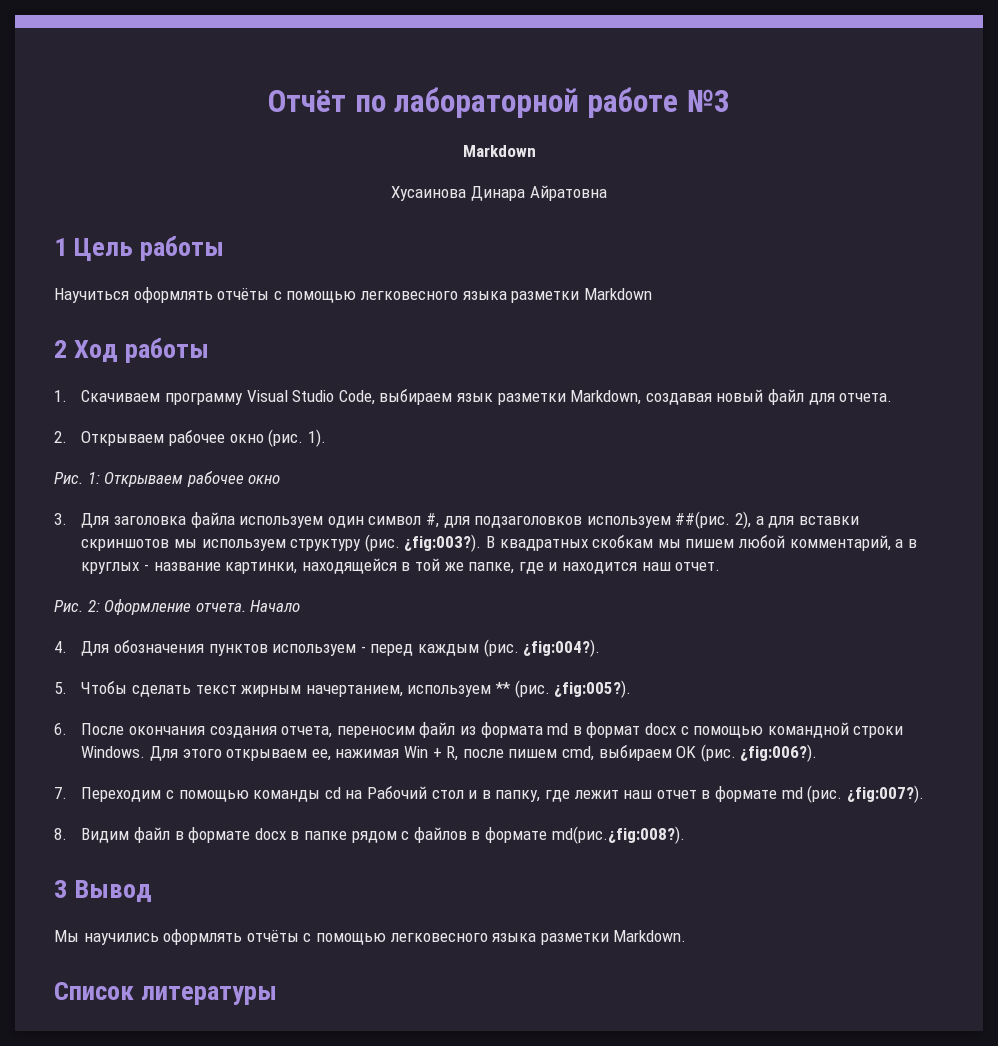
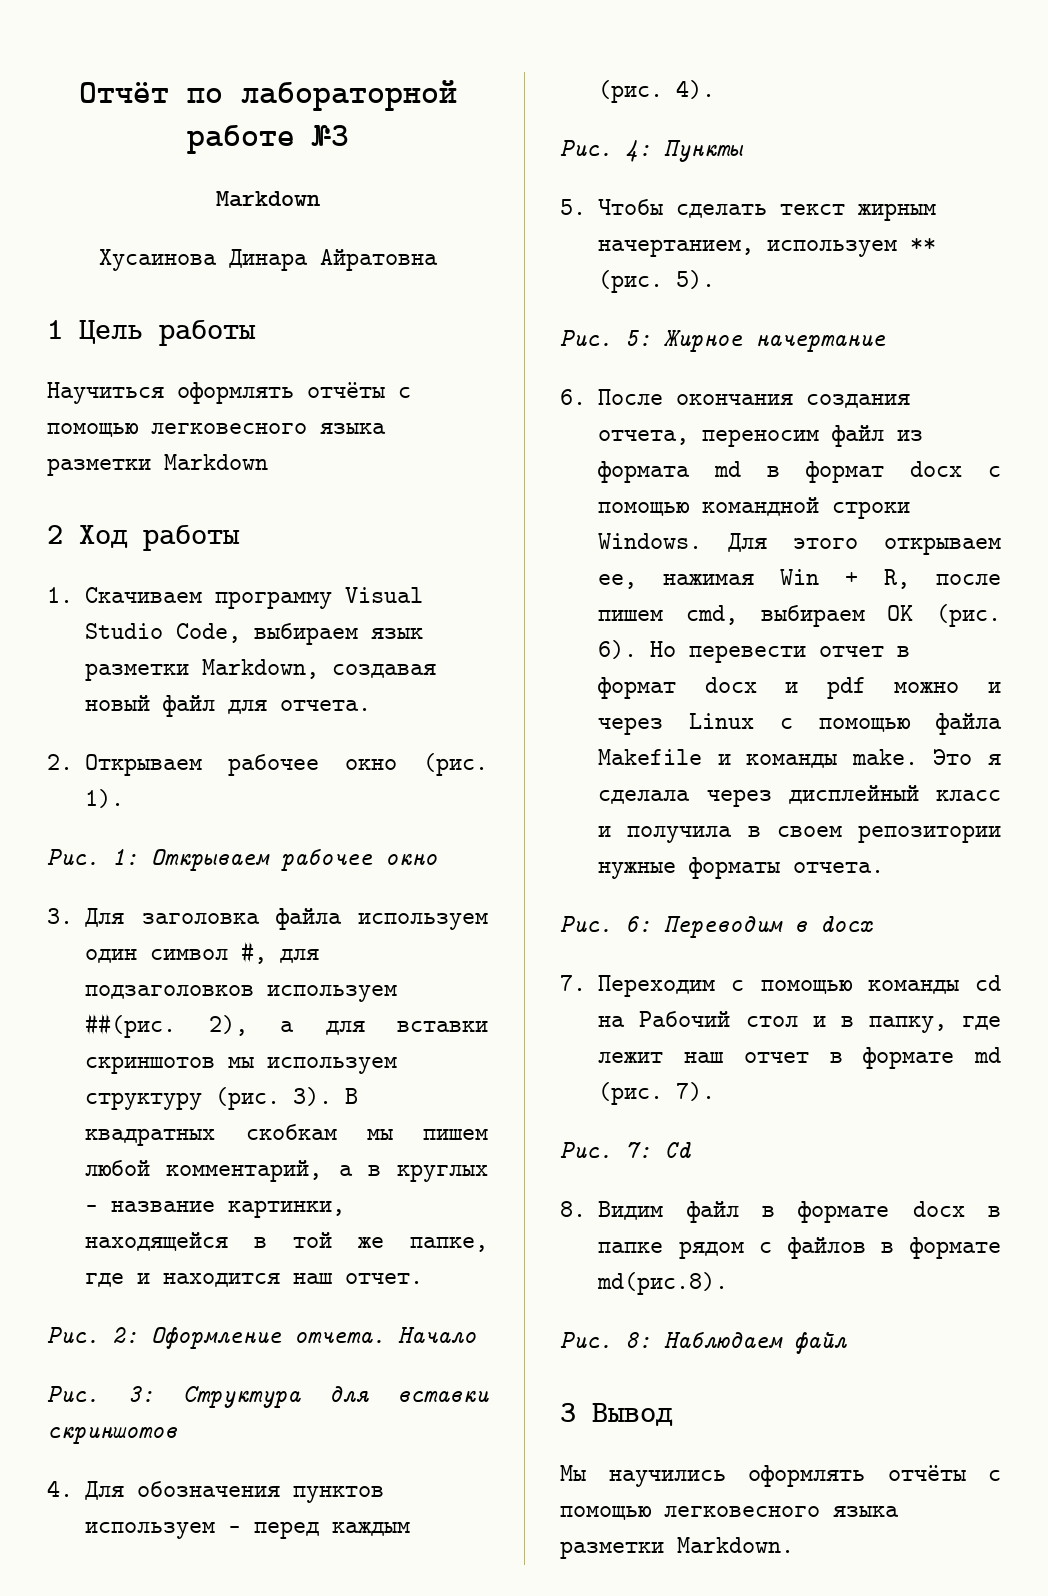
[404,534,482,552] ¿fig:003?). -> [293,1087,333,1106] 3).
(301, 606) none -> [47,1386,489,1408] [47,1426,178,1444] // Рис. 3: Структура для вставки скриншотов
[523,639,601,657] ¿fig:004?). -> [676,80,716,99] [560,140,744,162] 4). // Рис. 4: Пункты
[554,680,632,698] ¿fig:005?). -> [676,270,716,289] [560,330,886,352] 5). // Рис. 5: Жирное начертание
[740,744,818,762] ¿fig:006?). -> [598,640,911,663] [598,677,1001,699] [598,713,1002,735] [598,749,1001,768] [598,785,1001,807] [598,825,1001,843] [598,857,885,879] [560,916,873,938] 6). Но перевести отчет в формат docx и pdf можно и через Linux с помощью файла Makefile и команды make. Это я сделала через дисплейный класс и получила в своем репозитории нужные форматы отчета. // Рис. 6: Переводим в docx
[846,785,924,803] ¿fig:007?). -> [676,1082,716,1101] [560,1142,691,1158] 7). // Рис. 7: Cd
[551,826,685,844] md(рис.¿fig:008?). -> [597,1272,729,1295] [560,1332,847,1354] md(рис.8). // Рис. 8: Наблюдаем файл
[54,982,278,1005] // Список литературы -> (794, 1545) none

